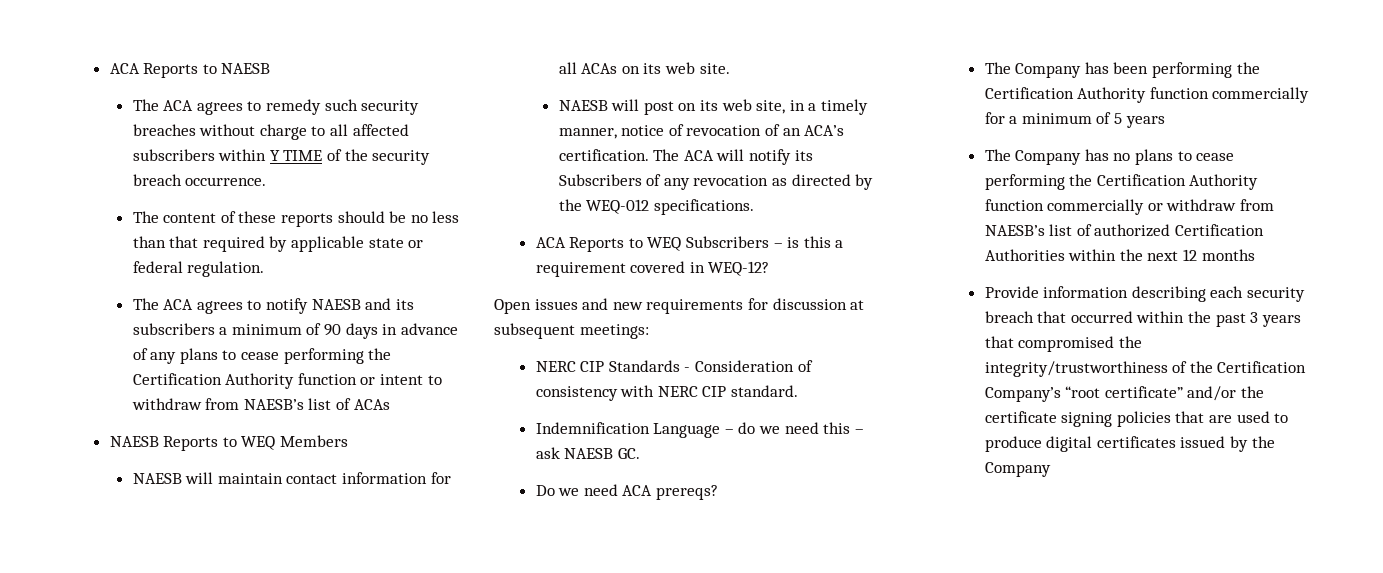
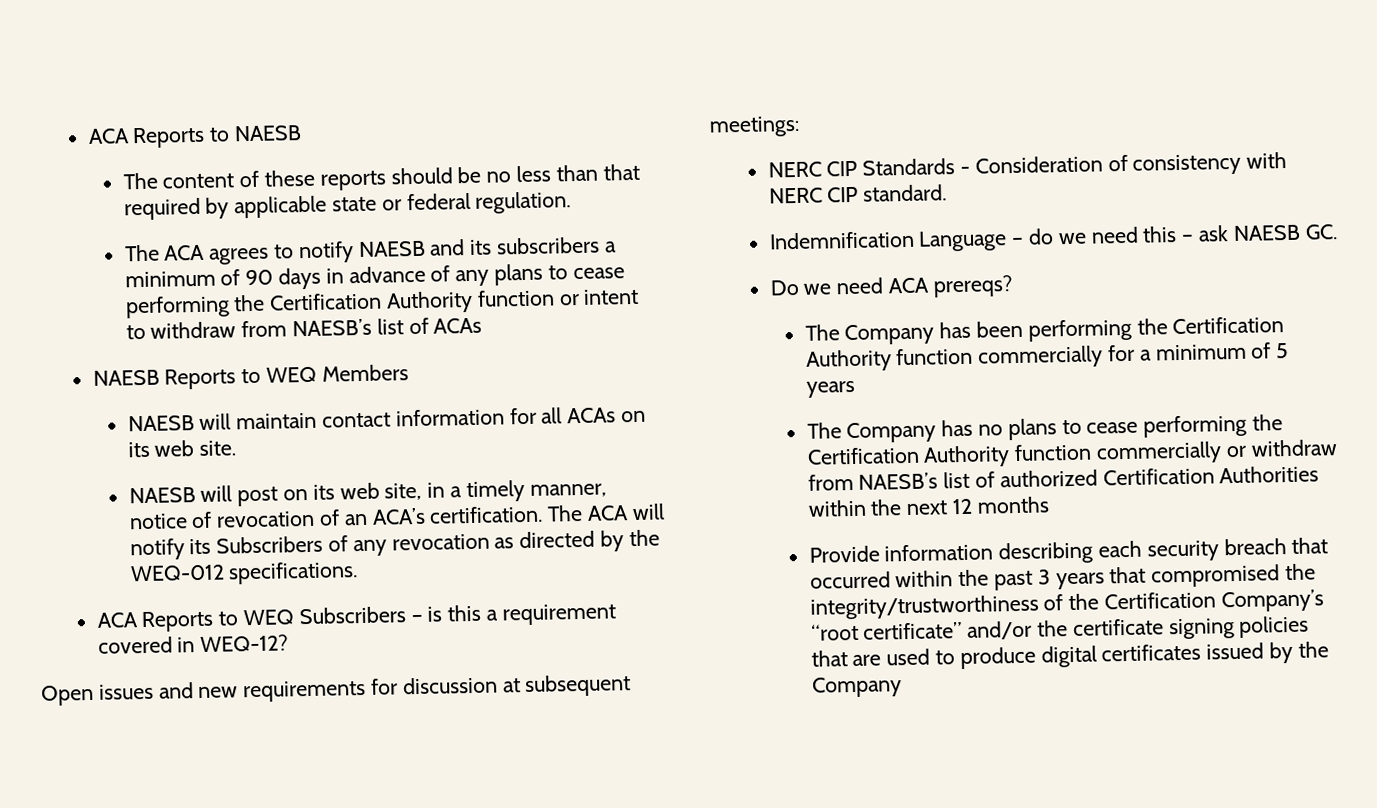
[132,99,420,115] [132,124,409,140] [132,149,431,165] [132,174,267,186] // The ACA agrees to remedy such security breaches without charge to all affected subscribers within Y TIME of the security breach occurrence. -> (303, 133) none

